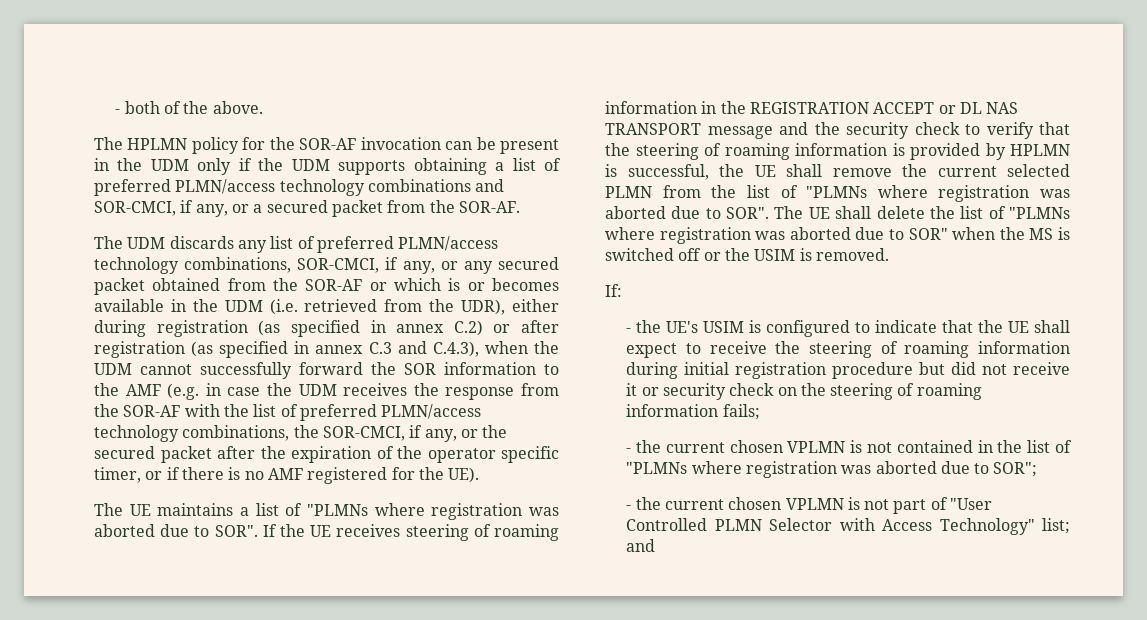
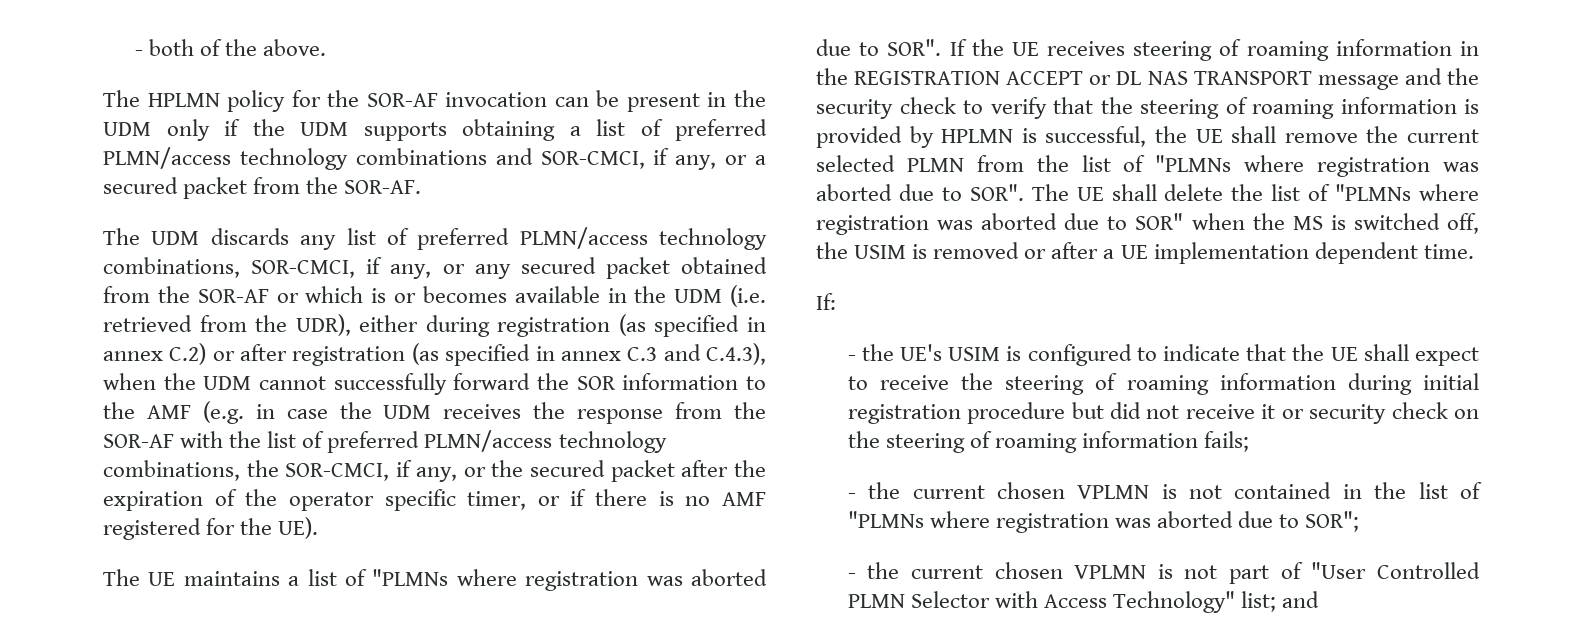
[678,248,721,261] off or -> [1447,213,1479,234] off,
[815,248,889,261] removed. -> [933,242,1474,264] removed or after a UE implementation dependent time.

